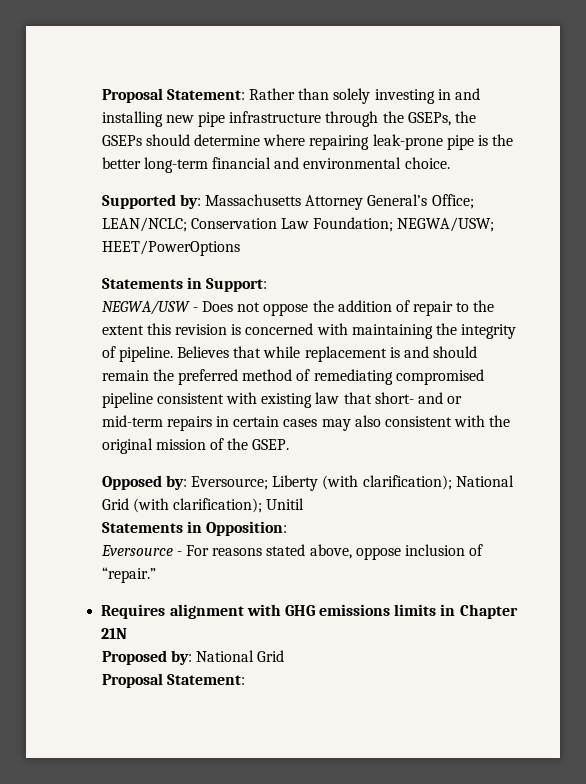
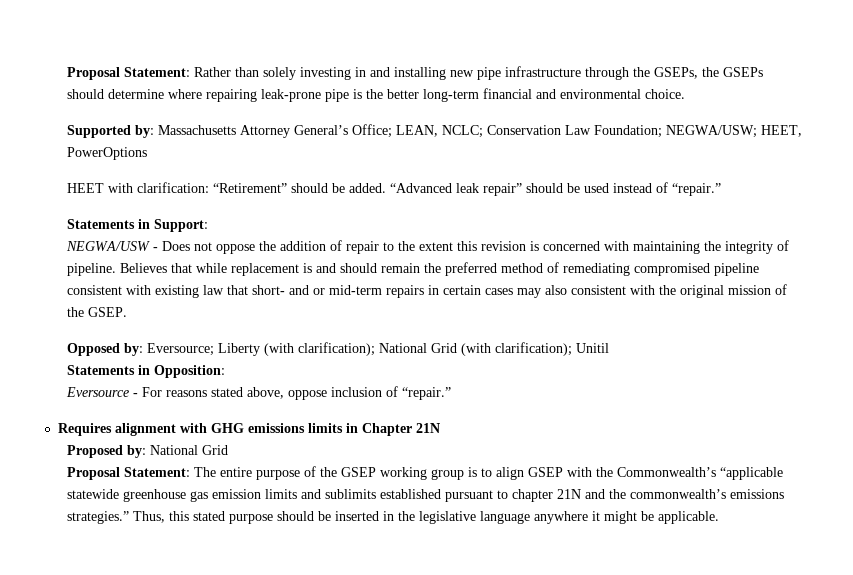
[101,217,187,232] LEAN/NCLC; -> [396,125,484,138] LEAN, NCLC;
[101,240,240,256] HEET/PowerOptions -> [761,125,803,137] [67,147,148,160] [67,182,722,196] HEET, PowerOptions // HEET with clarification: “Retirement” should be added. “Advanced leak repair” should be used instead of “repair.”
(245, 679) none -> [194,466,784,480] [67,489,785,502] [67,511,720,524] The entire purpose of the GSEP working group is to align GSEP with the Commonwealth’s “applicable statewide greenhouse gas emission limits and sublimits established pursuant to chapter 21N and the commonwealth’s emissions strategies.” Thus, this stated purpose should be inserted in the legislative language anywhere it might be applicable.

